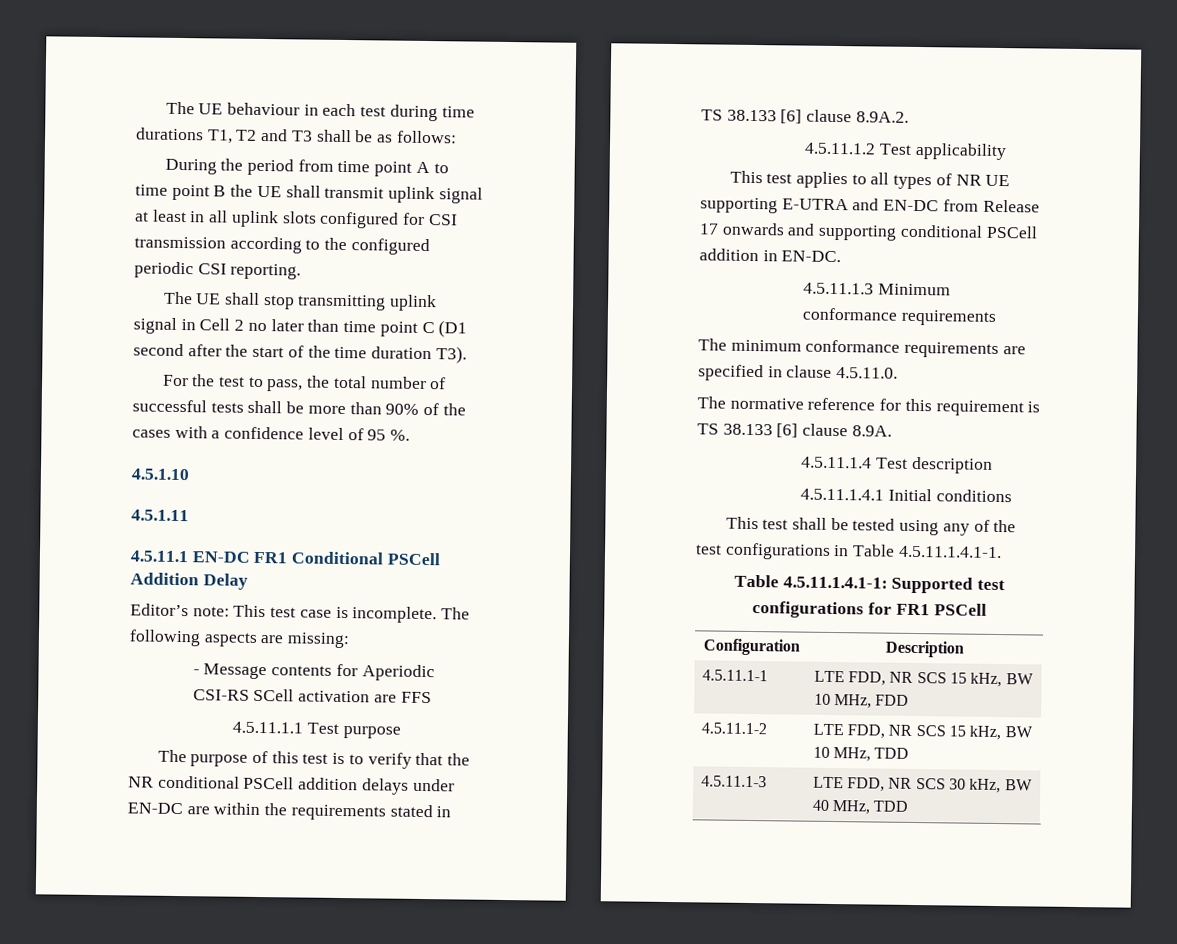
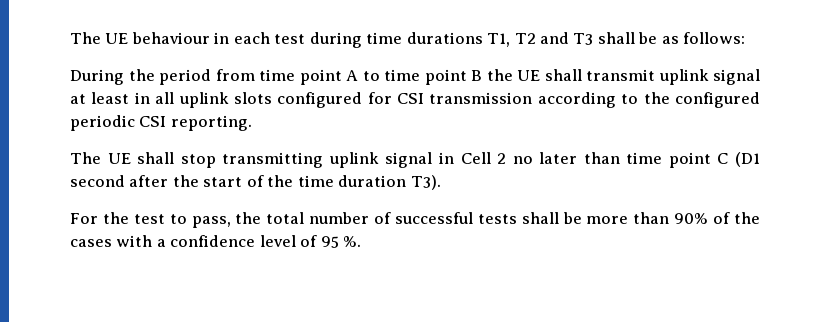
[131,468,190,481] [131,509,189,522] [130,550,440,566] [130,572,248,590] [130,603,471,624] [129,629,351,649] [192,663,435,682] [192,688,432,704] [232,721,401,739] [157,749,471,769] [128,775,455,795] [127,802,452,821] [701,109,909,124] [804,142,1007,161] [729,170,1011,190] [700,197,1040,214] [699,222,1038,241] [699,248,842,263] [803,282,952,296] [802,307,997,326] [698,338,1026,359] [698,364,899,382] [697,396,1041,417] [697,423,892,438] [801,456,993,474] [800,488,1012,503] [725,516,1017,536] [696,542,1002,560] [733,574,1006,594] [752,601,987,619] [702,638,800,656] [885,640,964,658] [701,669,768,682] [813,670,1034,688] [813,693,910,709] [700,722,767,735] [812,723,1033,741] [812,746,910,762] [700,775,767,788] [812,776,1033,794] [811,799,910,815] // 4.5.1.10 // 4.5.1.11 // 4.5.11.1 EN-DC FR1 Conditional PSCell Addition Delay // Editor’s note: This test case is incomplete. The following aspects are missing: // - Message contents for Aperiodic CSI-RS SCell activation are FFS // 4.5.11.1.1 Test purpose // The purpose of this test is to verify that the NR conditional PSCell addition delays under EN-DC are within the requirements stated in TS 38.133 [6] clause 8.9A.2. // 4.5.11.1.2 Test applicability // This test applies to all types of NR UE supporting E-UTRA and EN-DC from Release 17 onwards and supporting conditional PSCell addition in EN-DC. // 4.5.11.1.3 Minimum conformance requirements // The minimum conformance requirements are specified in clause 4.5.11.0. // The normative reference for this requirement is TS 38.133 [6] clause 8.9A. // 4.5.11.1.4 Test description // 4.5.11.1.4.1 Initial conditions // This test shall be tested using any of the test configurations in Table 4.5.11.1.4.1-1. // Table 4.5.11.1.4.1-1: Supported test configurations for FR1 PSCell // Configuration | Description // 4.5.11.1-1 | LTE FDD, NR SCS 15 kHz, BW 10 MHz, FDD // 4.5.11.1-2 | LTE FDD, NR SCS 15 kHz, BW 10 MHz, TDD // 4.5.11.1-3 | LTE FDD, NR SCS 30 kHz, BW 40 MHz, TDD -> (362, 241) none

